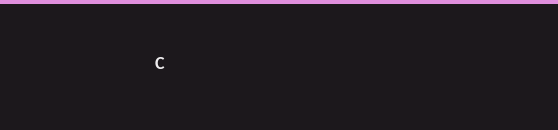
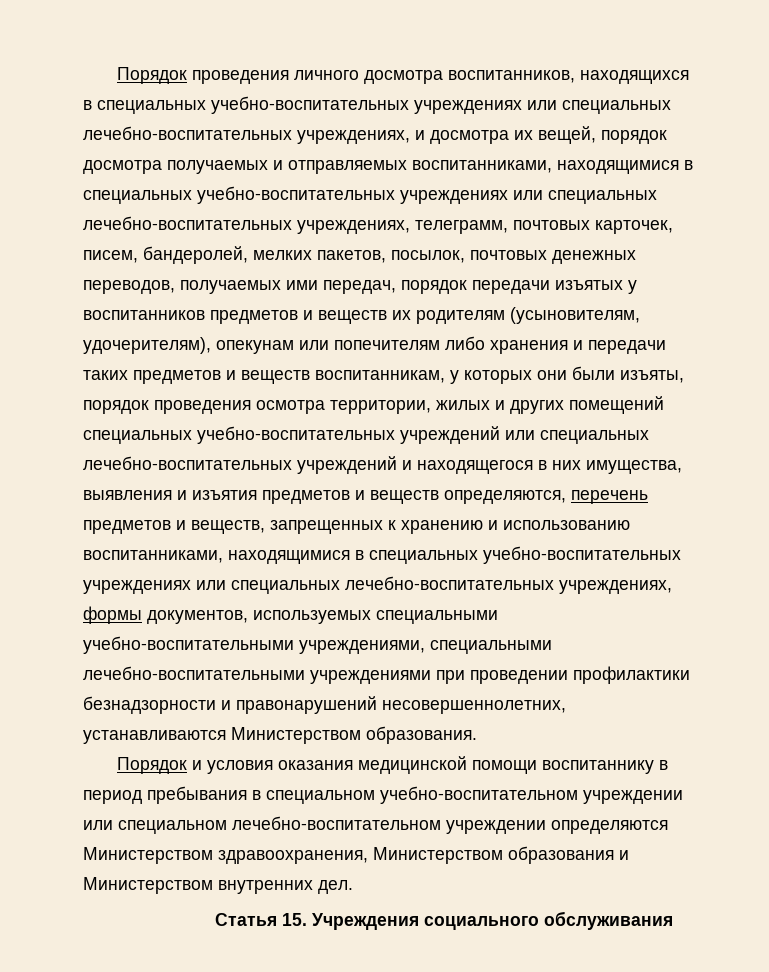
[155,57,166,69] С -> [116,67,689,84] [83,96,671,114] [83,126,667,144] [83,160,693,174] [83,186,657,204] [83,216,673,234] [83,246,636,264] [83,280,637,294] [83,307,640,324] [83,336,666,354] [83,366,684,384] [83,396,664,414] [83,426,649,444] [83,456,682,474] [83,490,648,504] [83,520,630,534] [83,546,681,564] [83,576,672,594] [83,606,498,624] [83,636,552,654] [83,666,690,684] [83,696,566,714] [83,726,477,744] [116,756,668,774] [83,786,683,804] [83,816,668,834] [83,846,629,864] [83,877,353,894] [214,911,673,930] Порядок проведения личного досмотра воспитанников, находящихся в специальных учебно-воспитательных учреждениях или специальных лечебно-воспитательных учреждениях, и досмотра их вещей, порядок досмотра получаемых и отправляемых воспитанниками, находящимися в специальных учебно-воспитательных учреждениях или специальных лечебно-воспитательных учреждениях, телеграмм, почтовых карточек, писем, бандеролей, мелких пакетов, посылок, почтовых денежных переводов, получаемых ими передач, порядок передачи изъятых у воспитанников предметов и веществ их родителям (усыновителям, удочерителям), опекунам или попечителям либо хранения и передачи таких предметов и веществ воспитанникам, у которых они были изъяты, порядок проведения осмотра территории, жилых и других помещений специальных учебно-воспитательных учреждений или специальных лечебно-воспитательных учреждений и находящегося в них имущества, выявления и изъятия предметов и веществ определяются, перечень предметов и веществ, запрещенных к хранению и использованию воспитанниками, находящимися в специальных учебно-воспитательных учреждениях или специальных лечебно-воспитательных учреждениях, формы документов, используемых специальными учебно-воспитательными учреждениями, специальными лечебно-воспитательными учреждениями при проведении профилактики безнадзорности и правонарушений несовершеннолетних, устанавливаются Министерством образования. // Порядок и условия оказания медицинской помощи воспитаннику в период пребывания в специальном учебно-воспитательном учреждении или специальном лечебно-воспитательном учреждении определяются Министерством здравоохранения, Министерством образования и Министерством внутренних дел. // Статья 15. Учреждения социального обслуживания

